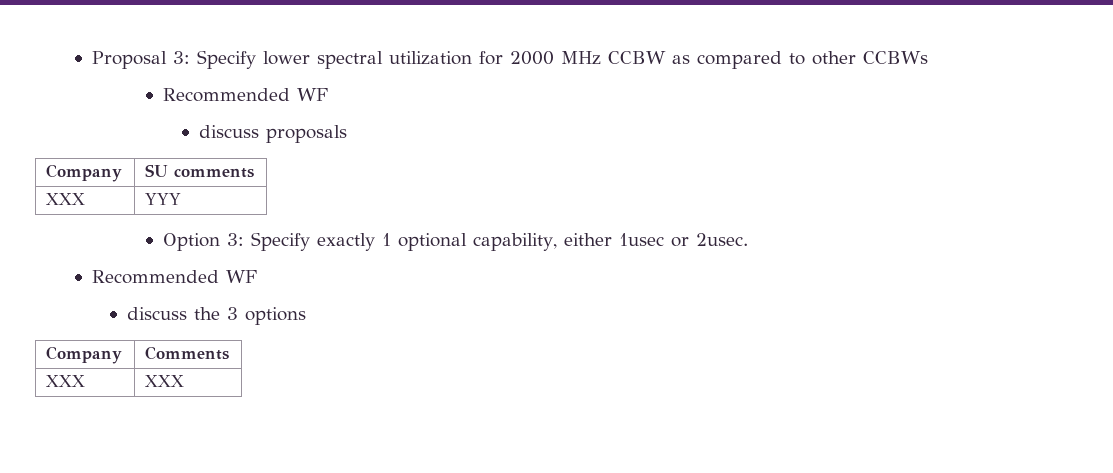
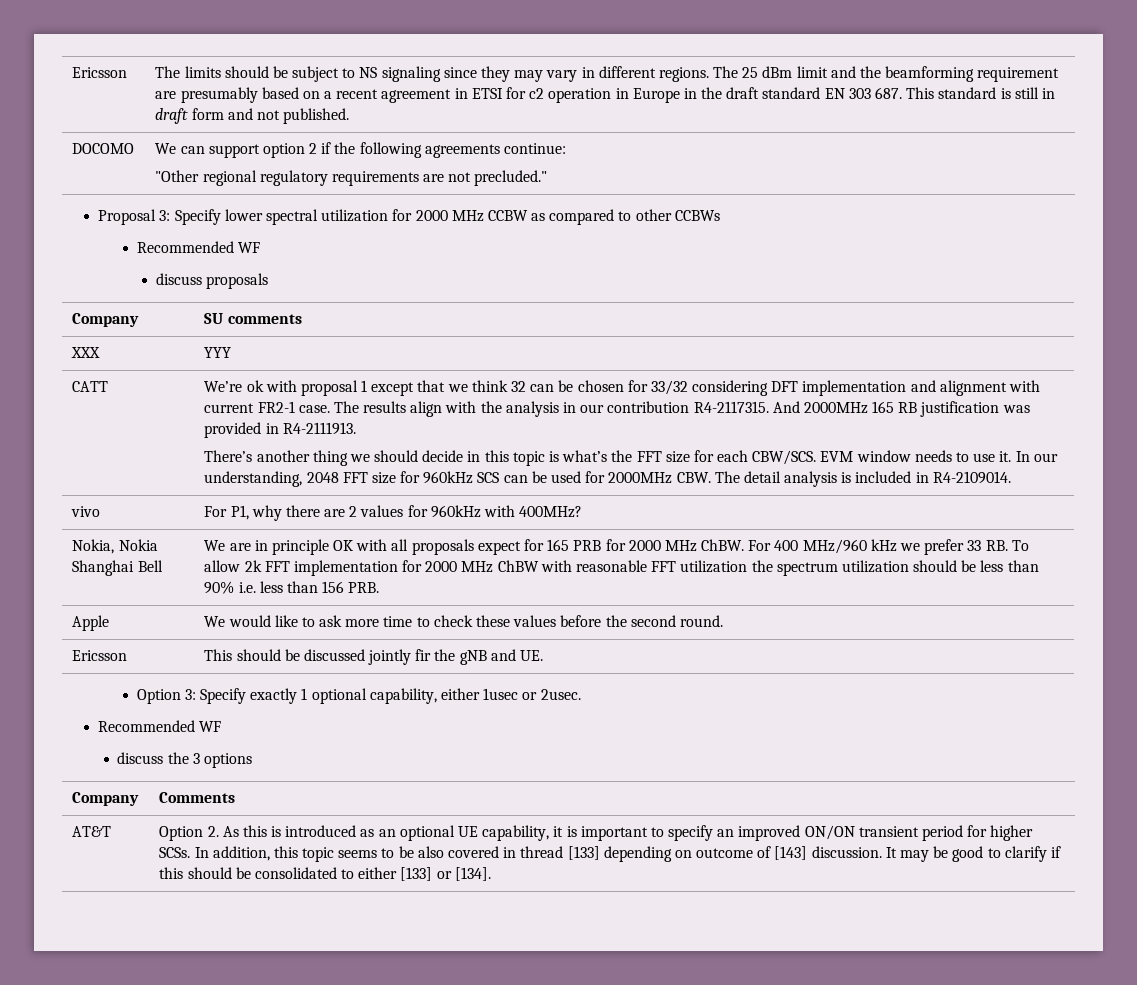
(91, 60) none -> [72,67,128,78] [155,66,1060,82] [155,87,1055,103] [155,108,350,124] [72,143,135,154] [155,142,566,158] [155,170,548,186] Ericsson | The limits should be subject to NS signaling since they may vary in different regions. The 25 dBm limit and the beamforming requirement are presumably based on a recent agreement in ETSI for c2 operation in Europe in the draft standard EN 303 687. This standard is still in draft form and not published. // DOCOMO | We can support option 2 if the following agreements continue: // "Other regional regulatory requirements are not precluded." //
(182, 199) none -> [72,381,109,392] [204,380,1041,396] [204,401,1030,417] [204,422,356,438] [204,450,1058,466] [204,471,1011,487] [71,506,101,517] [204,505,583,521] [72,539,158,554] [72,560,163,576] [204,539,1029,555] [204,560,1039,576] [204,581,380,594] [72,615,110,631] [204,615,723,627] [72,650,128,661] [204,649,543,665] // CATT | We’re ok with proposal 1 except that we think 32 can be chosen for 33/32 considering DFT implementation and alignment with current FR2-1 case. The results align with the analysis in our contribution R4-2117315. And 2000MHz 165 RB justification was provided in R4-2111913. // There’s another thing we should decide in this topic is what’s the FFT size for each CBW/SCS. EVM window needs to use it. In our understanding, 2048 FFT size for 960kHz SCS can be used for 2000MHz CBW. The detail analysis is included in R4-2109014. // vivo | For P1, why there are 2 values for 960kHz with 400MHz? // Nokia, Nokia Shanghai Bell | We are in principle OK with all proposals expect for 165 PRB for 2000 MHz ChBW. For 400 MHz/960 kHz we prefer 33 RB. To allow 2k FFT implementation for 2000 MHz ChBW with reasonable FFT utilization the spectrum utilization should be less than 90% i.e. less than 156 PRB. // Apple | We would like to ask more time to check these values before the second round. // Ericsson | This should be discussed jointly fir the gNB and UE.
[46,375,86,387] [145,375,185,387] XXX | XXX -> [72,826,112,837] [159,825,1034,841] [159,846,1061,862] [159,867,491,881] AT&T | Option 2. As this is introduced as an optional UE capability, it is important to specify an improved ON/ON transient period for higher SCSs. In addition, this topic seems to be also covered in thread [133] depending on outcome of [143] discussion. It may be good to clarify if this should be consolidated to either [133] or [134].

